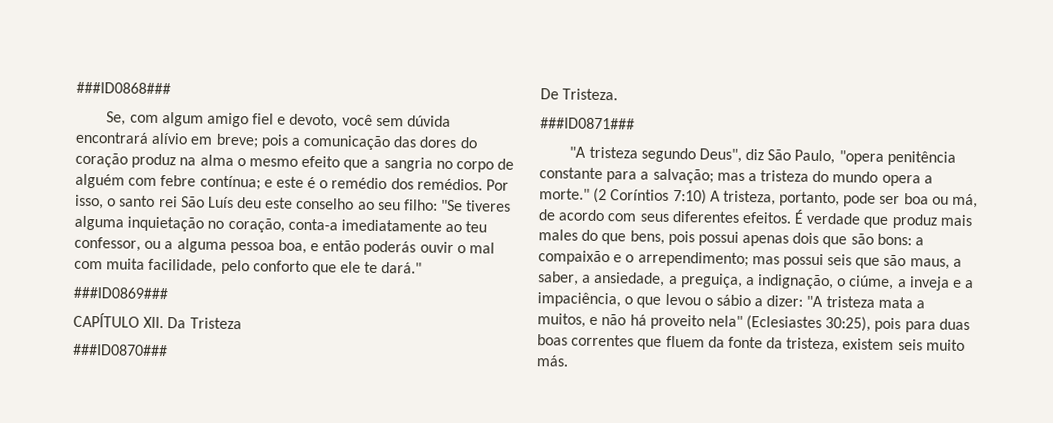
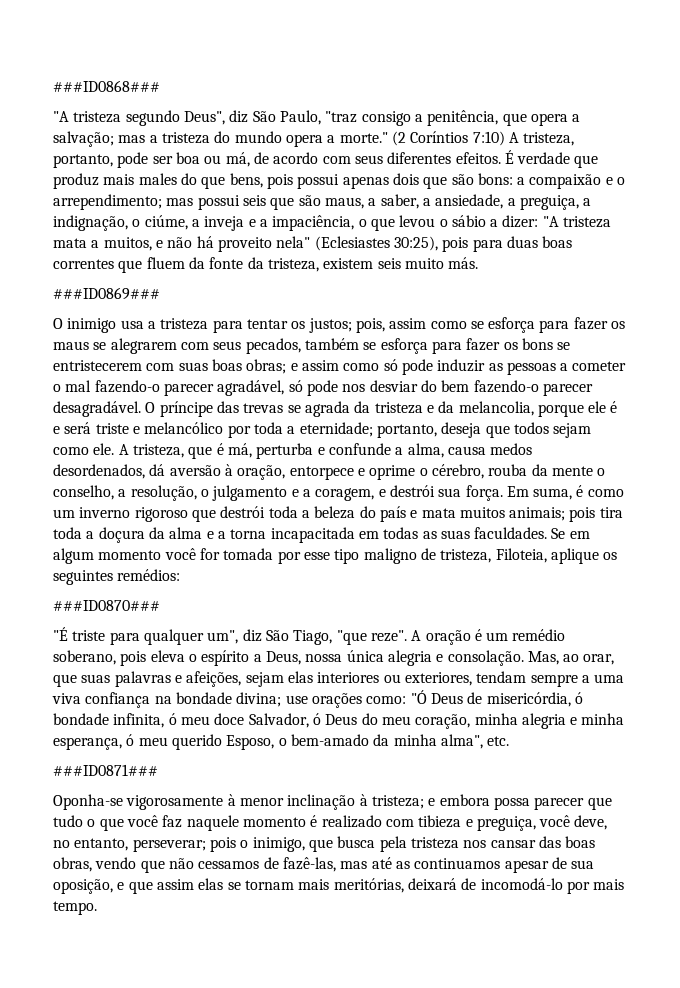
[106,111,452,129] [75,131,478,151] [75,152,515,173] [75,173,510,191] [74,194,512,212] [74,215,488,233] [74,236,496,256] [74,258,423,276] [73,286,168,300] [73,312,242,330] [73,343,168,357] [540,88,619,101] [540,117,635,130] // Se, com algum amigo fiel e devoto, você sem dúvida encontrará alívio em breve; pois a comunicação das dores do coração produz na alma o mesmo efeito que a sangria no corpo de alguém com febre contínua; e este é o remédio dos remédios. Por isso, o santo rei São Luís deu este conselho ao seu filho: "Se tiveres alguma inquietação no coração, conta-a imediatamente ao teu confessor, ou a alguma pessoa boa, e então poderás ouvir o mal com muita facilidade, pelo conforto que ele te dará." // ###ID0869### // CAPÍTULO XII. Da Tristeza // ###ID0870### // De Tristeza. // ###ID0871### -> (160, 86) none
[838,150,956,166] [539,167,638,183] "opera penitência constante para -> [325,110,568,126] "traz consigo a penitência, que opera
(569, 361) none -> [53,287,160,300] [53,317,626,333] [53,338,571,354] [53,359,627,375] [53,380,593,396] [53,401,618,417] [53,422,592,438] [53,443,533,459] [53,464,606,480] [53,485,624,501] [53,506,623,522] [53,527,590,543] [53,548,618,564] [53,569,181,585] [53,600,160,611] [53,627,566,645] [53,650,615,666] [53,671,625,687] [52,690,583,708] [53,713,625,729] [53,734,510,750] [53,764,158,776] [53,794,612,810] [53,815,608,831] [53,836,596,852] [53,857,595,873] [53,878,625,894] [53,901,97,915] // ###ID0869### // O inimigo usa a tristeza para tentar os justos; pois, assim como se esforça para fazer os maus se alegrarem com seus pecados, também se esforça para fazer os bons se entristecerem com suas boas obras; e assim como só pode induzir as pessoas a cometer o mal fazendo-o parecer agradável, só pode nos desviar do bem fazendo-o parecer desagradável. O príncipe das trevas se agrada da tristeza e da melancolia, porque ele é e será triste e melancólico por toda a eternidade; portanto, deseja que todos sejam como ele. A tristeza, que é má, perturba e confunde a alma, causa medos desordenados, dá aversão à oração, entorpece e oprime o cérebro, rouba da mente o conselho, a resolução, o julgamento e a coragem, e destrói sua força. Em suma, é como um inverno rigoroso que destrói toda a beleza do país e mata muitos animais; pois tira toda a doçura da alma e a torna incapacitada em todas as suas faculdades. Se em algum momento você for tomada por esse tipo maligno de tristeza, Filoteia, aplique os seguintes remédios: // ###ID0870### // "É triste para qualquer um", diz São Tiago, "que reze". A oração é um remédio soberano, pois eleva o espírito a Deus, nossa única alegria e consolação. Mas, ao orar, que suas palavras e afeições, sejam elas interiores ou exteriores, tendam sempre a uma viva confiança na bondade divina; use orações como: "Ó Deus de misericórdia, ó bondade infinita, ó meu doce Salvador, ó Deus do meu coração, minha alegria e minha esperança, ó meu querido Esposo, o bem-amado da minha alma", etc. // ###ID0871### // Oponha-se vigorosamente à menor inclinação à tristeza; e embora possa parecer que tudo o que você faz naquele momento é realizado com tibieza e preguiça, você deve, no entanto, perseverar; pois o inimigo, que busca pela tristeza nos cansar das boas obras, vendo que não cessamos de fazê-las, mas até as continuamos apesar de sua oposição, e que assim elas se tornam mais meritórias, deixará de incomodá-lo por mais tempo.

